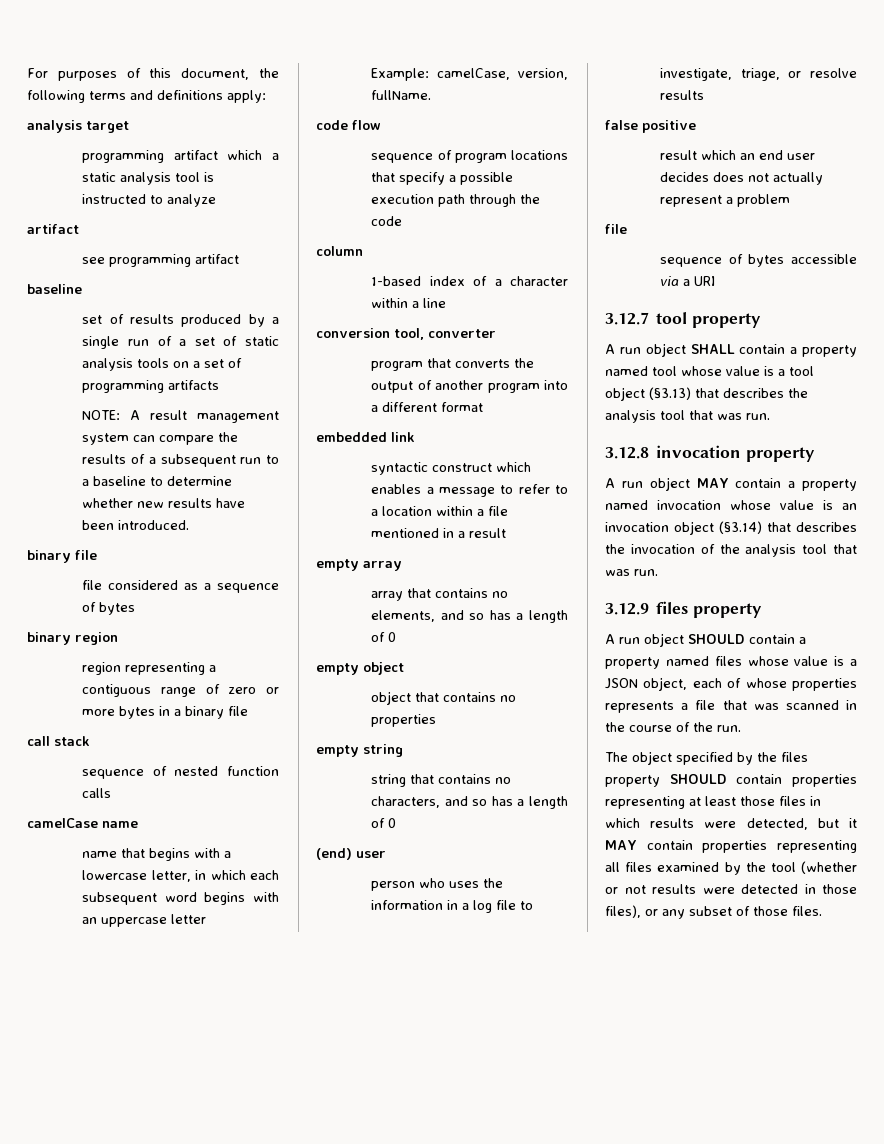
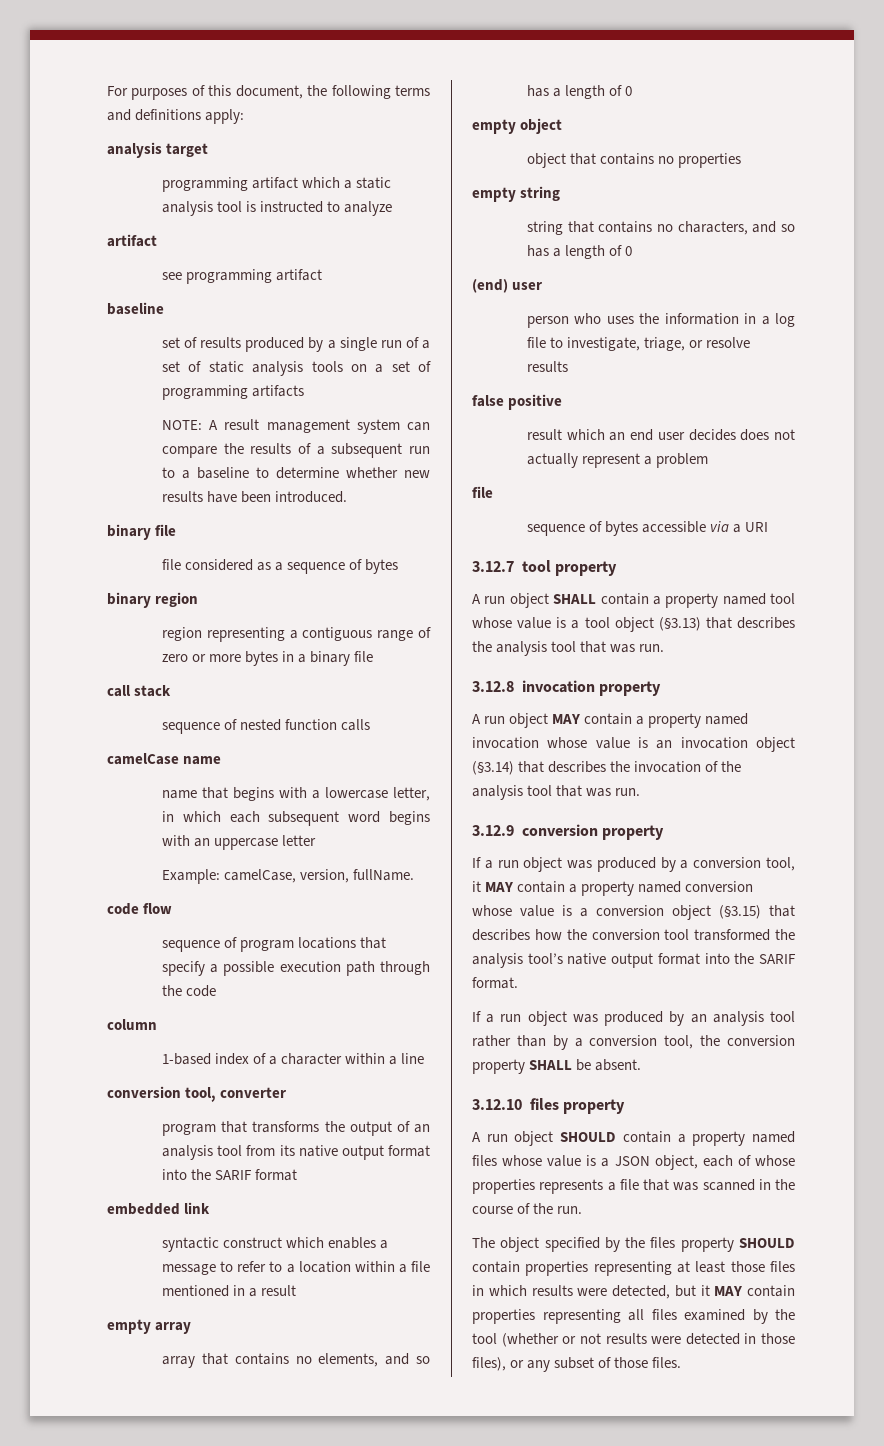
[455,359,511,368] converts -> [252,1121,320,1133] transforms
[435,380,568,393] [371,402,438,412] another program into a different -> [414,1124,430,1133] [162,1145,430,1160] [162,1169,253,1180] an analysis tool from its native output format into the SARIF
(649, 609) none -> [521,824,664,840] [472,857,795,872] [472,881,754,896] [472,905,795,920] [472,929,795,941] [472,953,796,968] [472,977,518,989] [472,1011,795,1026] [472,1035,795,1050] [472,1059,642,1074] [472,1099,522,1110] conversion property // If a run object was produced by a conversion tool, it MAY contain a property named conversion whose value is a conversion object (§3.15) that describes how the conversion tool transformed the analysis tool’s native output format into the SARIF format. // If a run object was produced by an analysis tool rather than by a conversion tool, the conversion property SHALL be absent. // 3.12.10

